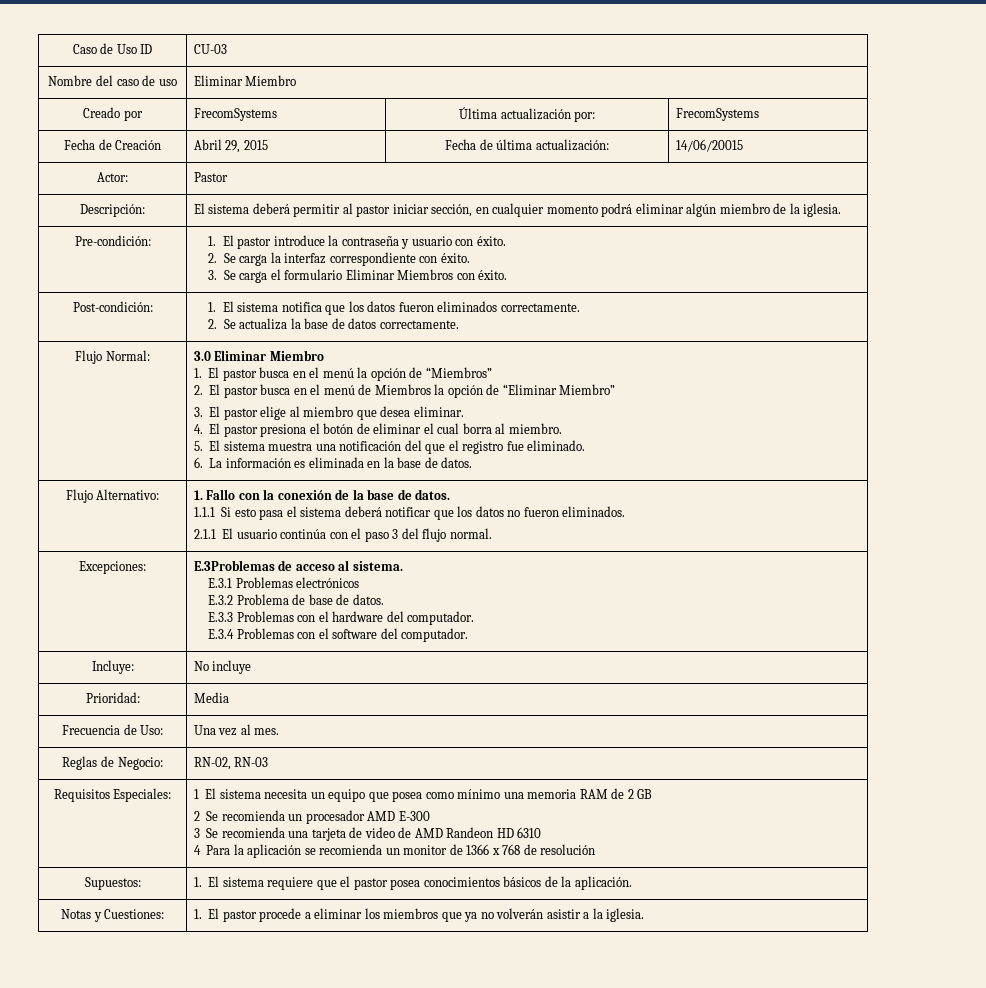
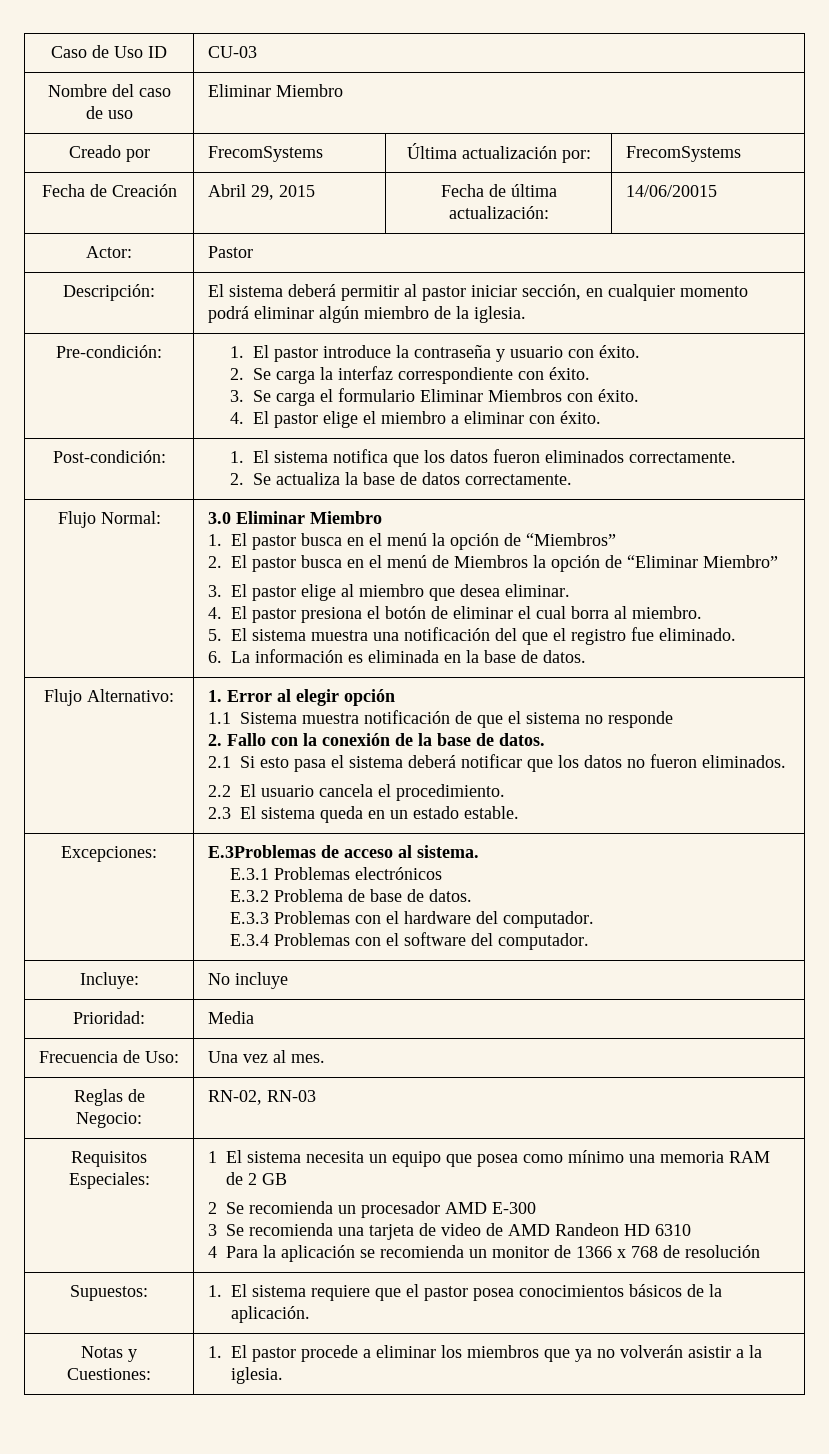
(508, 275) none -> [229,411,601,428] // 4. El pastor elige el miembro a eliminar con éxito.
(203, 495) none -> [226,689,395,706] [207,710,673,728] [207,734,222,746] Error al elegir opción // 1.1 Sistema muestra notificación de que el sistema no responde // 2.
[193,507,215,517] 1.1.1 -> [207,756,231,768] 2.1
[193,529,216,539] 2.1.1 -> [207,785,231,797] 2.2
[280,528,492,542] continúa con el paso 3 del flujo normal. -> [318,784,505,801] [207,806,519,823] cancela el procedimiento. // 2.3 El sistema queda en un estado estable.

